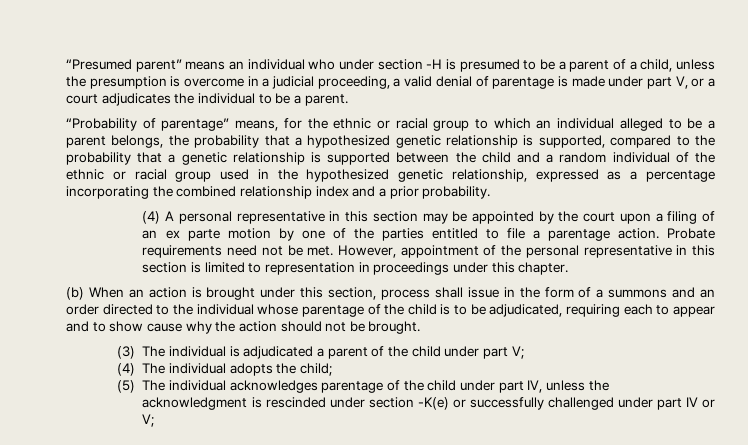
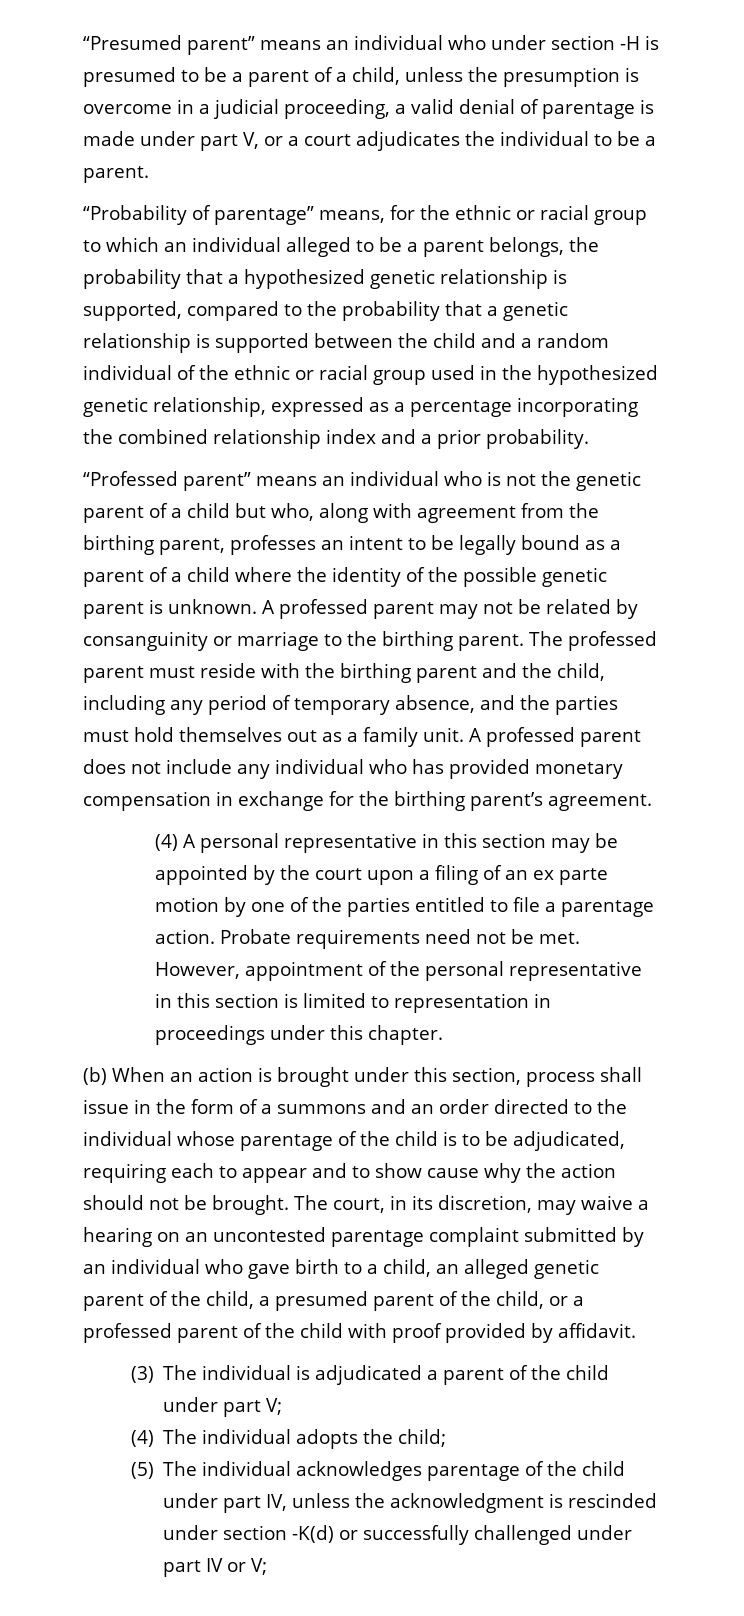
(491, 192) none -> [83,471,641,491] [83,503,599,523] [83,535,621,555] [83,567,607,587] [83,599,638,619] [83,631,657,651] [83,663,605,683] [83,695,618,715] [83,727,641,747] [83,759,623,779] [83,791,652,811] // “Professed parent” means an individual who is not the genetic parent of a child but who, along with agreement from the birthing parent, professes an intent to be legally bound as a parent of a child where the identity of the possible genetic parent is unknown. A professed parent may not be related by consanguinity or marriage to the birthing parent. The professed parent must reside with the birthing parent and the child, including any period of temporary absence, and the parties must hold themselves out as a family unit. A professed parent does not include any individual who has provided monetary compensation in exchange for the birthing parent’s agreement.
(421, 327) none -> [294,1195,649,1215] [83,1227,644,1247] [83,1259,599,1279] [83,1291,584,1311] [83,1323,636,1343] The court, in its discretion, may waive a hearing on an uncontested parentage complaint submitted by an individual who gave birth to a child, an alleged genetic parent of the child, a presumed parent of the child, or a professed parent of the child with proof provided by affidavit.
[417,397,449,410] -K(e) -> [291,1525,334,1543] -K(d)

